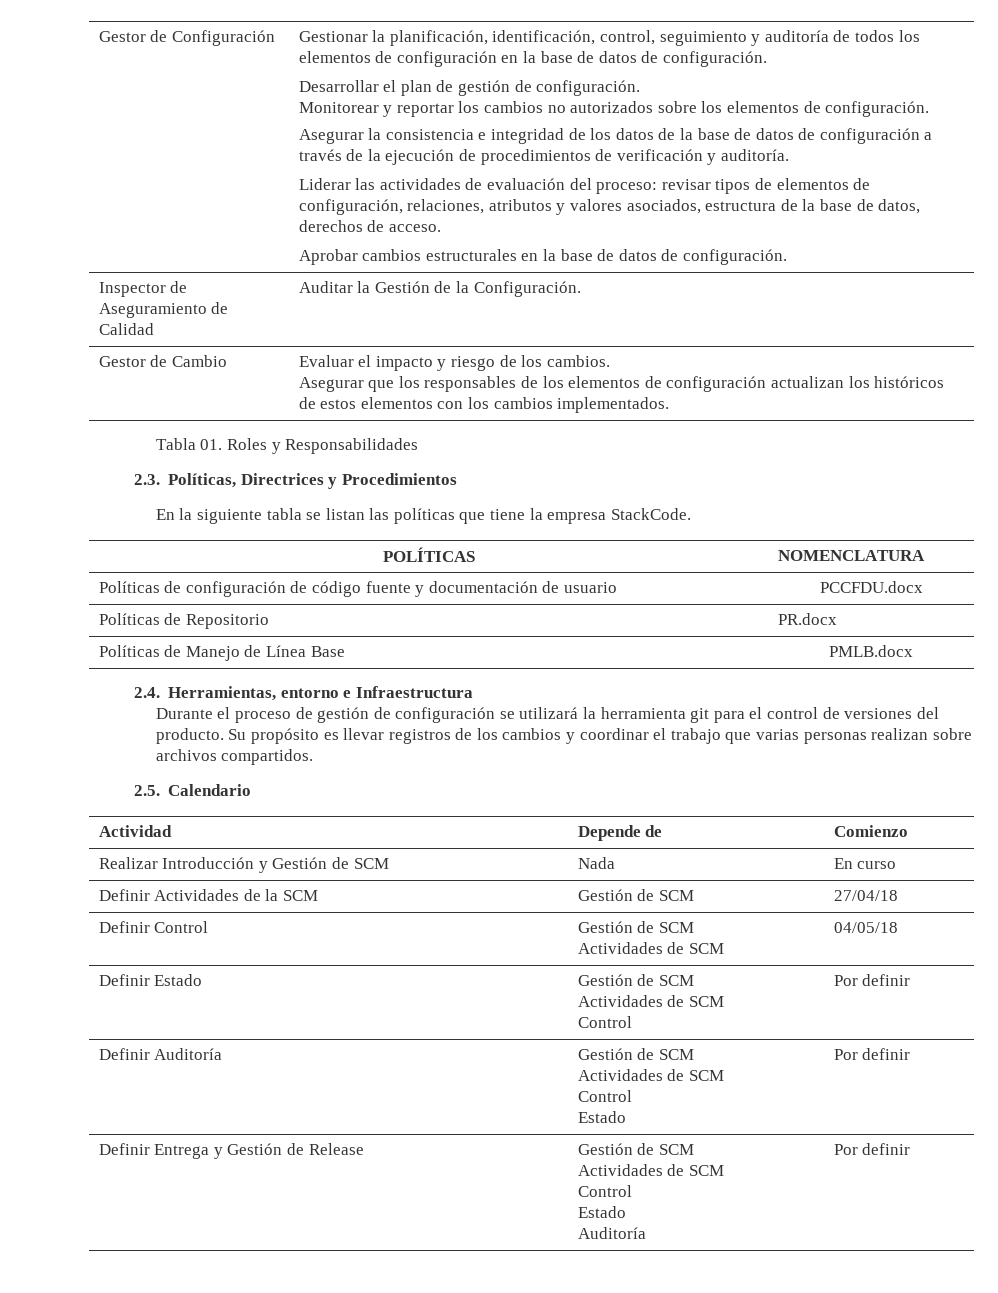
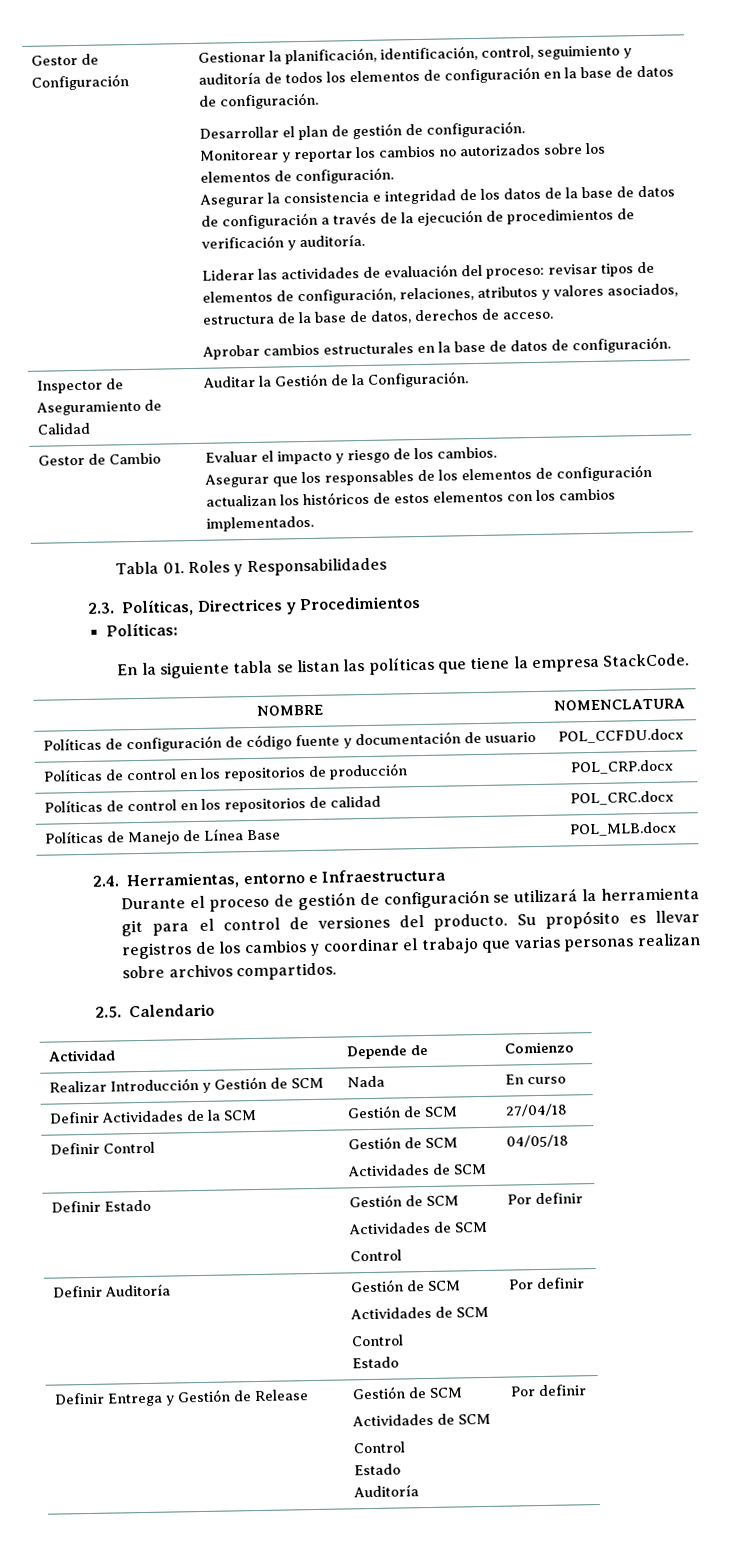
(457, 479) none -> [105,623,178,637] // Políticas:
[383,547,475,562] POLÍTICAS -> [256,704,323,716] NOMBRE
[819,581,923,593] [98,613,269,629] [777,613,837,625] PCCFDU.docx // Políticas de Repositorio | PR.docx -> [558,728,685,744] [42,763,408,782] [569,759,674,775] [43,795,381,813] [570,790,675,806] POL_CCFDU.docx // Políticas de control en los repositorios de producción | POL_CRP.docx // Políticas de control en los repositorios de calidad | POL_CRC.docx
[829,645,913,657] PMLB.docx -> [568,821,677,837] POL_MLB.docx

